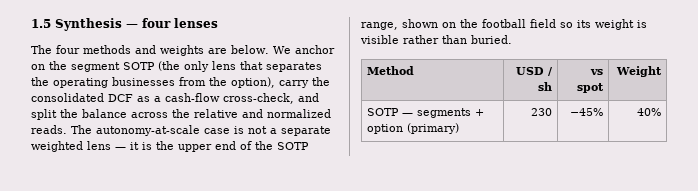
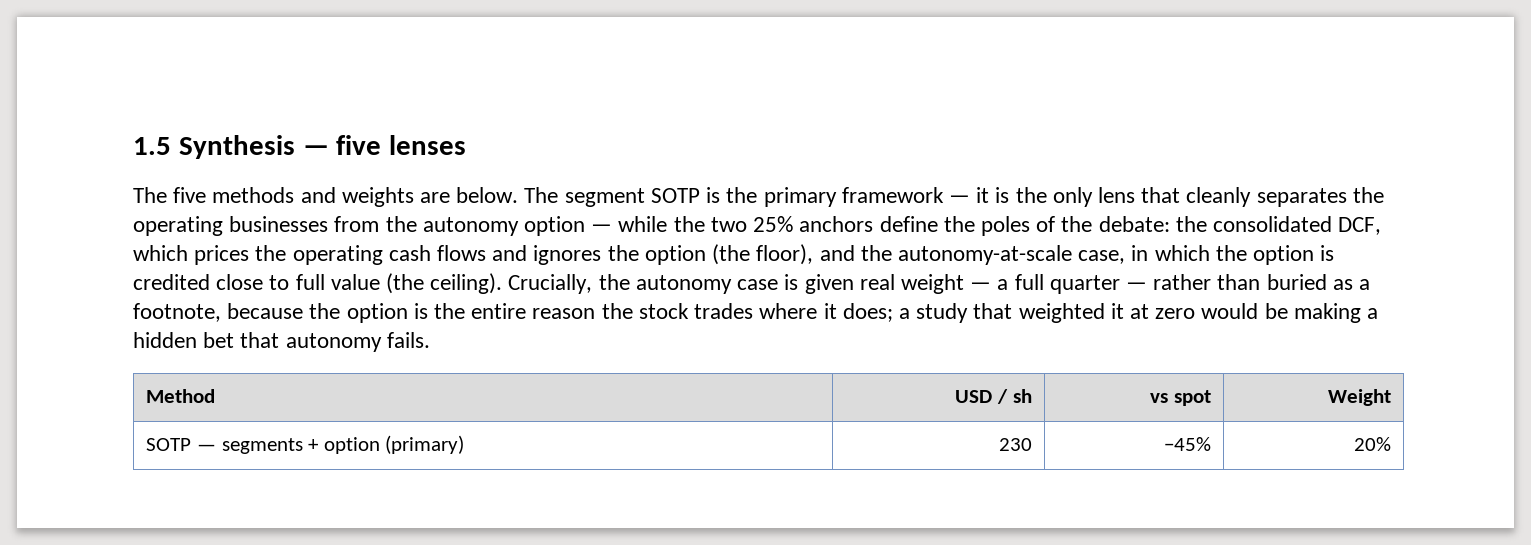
[142,18,171,28] four -> [336,135,382,155] five
[56,45,80,54] four -> [173,187,207,203] five
[272,45,335,54] [31,61,180,72] We anchor on the segment SOTP (the -> [524,187,1047,207] The segment SOTP is the primary framework — it is the
(263, 65) none -> [1186,187,1252,207] cleanly
[231,77,330,88] [31,93,319,104] [31,109,331,120] [31,125,331,136] [31,141,309,152] [361,19,647,30] [360,35,512,44] option), carry the consolidated DCF as a cash-flow cross-check, and split the balance across the relative and normalized reads. The autonomy-at-scale case is not a separate weighted lens — it is the upper end of the SOTP range, shown on the football field so its weight is visible rather than buried. -> [422,216,1382,236] [133,244,1335,265] [133,273,1371,294] [133,303,1379,323] [133,332,430,352] autonomy option — while the two 25% anchors define the poles of the debate: the consolidated DCF, which prices the operating cash flows and ignores the option (the floor), and the autonomy-at-scale case, in which the option is credited close to full value (the ceiling). Crucially, the autonomy case is given real weight — a full quarter — rather than buried as a footnote, because the option is the entire reason the stock trades where it does; a study that weighted it at zero would be making a hidden bet that autonomy fails.
[636,108,661,116] 40% -> [1353,437,1391,451] 20%

